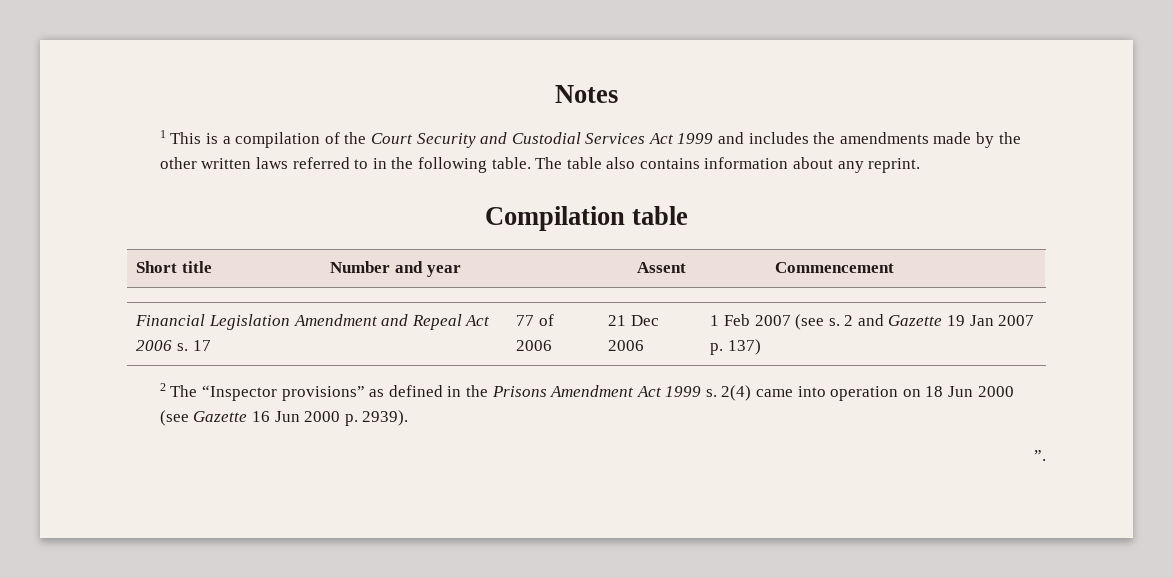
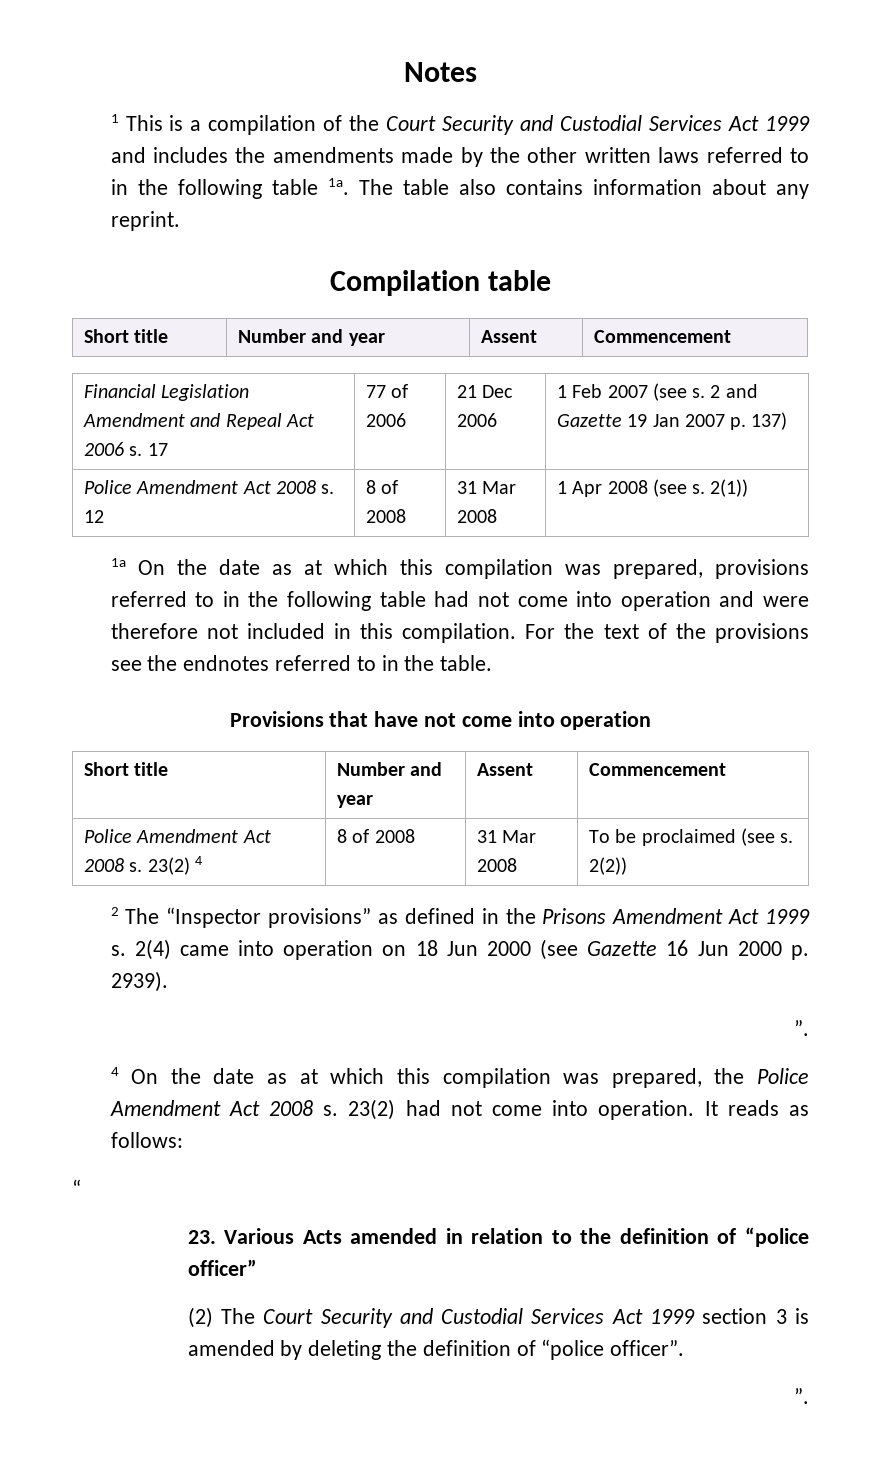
[491,157,531,169] table. -> [271,178,349,195] table 1a.
(761, 347) none -> [84,480,335,494] [84,510,105,523] [366,480,399,494] [366,509,407,523] [457,481,517,494] [457,509,498,523] [557,479,749,497] [110,558,809,579] [110,591,809,611] [110,623,809,643] [110,655,493,671] [229,711,652,730] [84,762,169,776] [337,762,443,776] [337,795,374,808] [477,763,534,776] [589,763,727,776] [84,829,271,843] [84,856,202,875] [337,829,415,843] [477,830,537,843] [477,858,518,872] [589,828,794,846] [589,857,628,875] // Police Amendment Act 2008 s. 12 | 8 of 2008 | 31 Mar 2008 | 1 Apr 2008 (see s. 2(1)) // 1a On the date as at which this compilation was prepared, provisions referred to in the following table had not come into operation and were therefore not included in this compilation. For the text of the provisions see the endnotes referred to in the table. // Provisions that have not come into operation // Short title | Number and year | Assent | Commencement // Police Amendment Act 2008 s. 23(2) 4 | 8 of 2008 | 31 Mar 2008 | To be proclaimed (see s. 2(2))
(1046, 455) none -> [110,1067,809,1088] [109,1099,809,1120] [110,1132,183,1148] [72,1179,81,1196] [187,1227,809,1247] [187,1259,257,1276] [187,1307,810,1328] [187,1339,685,1360] [794,1388,809,1404] // 4 On the date as at which this compilation was prepared, the Police Amendment Act 2008 s. 23(2) had not come into operation. It reads as follows: // “ // 23. Various Acts amended in relation to the definition of “police officer” // (2) The Court Security and Custodial Services Act 1999 section 3 is amended by deleting the definition of “police officer”. // ”.

